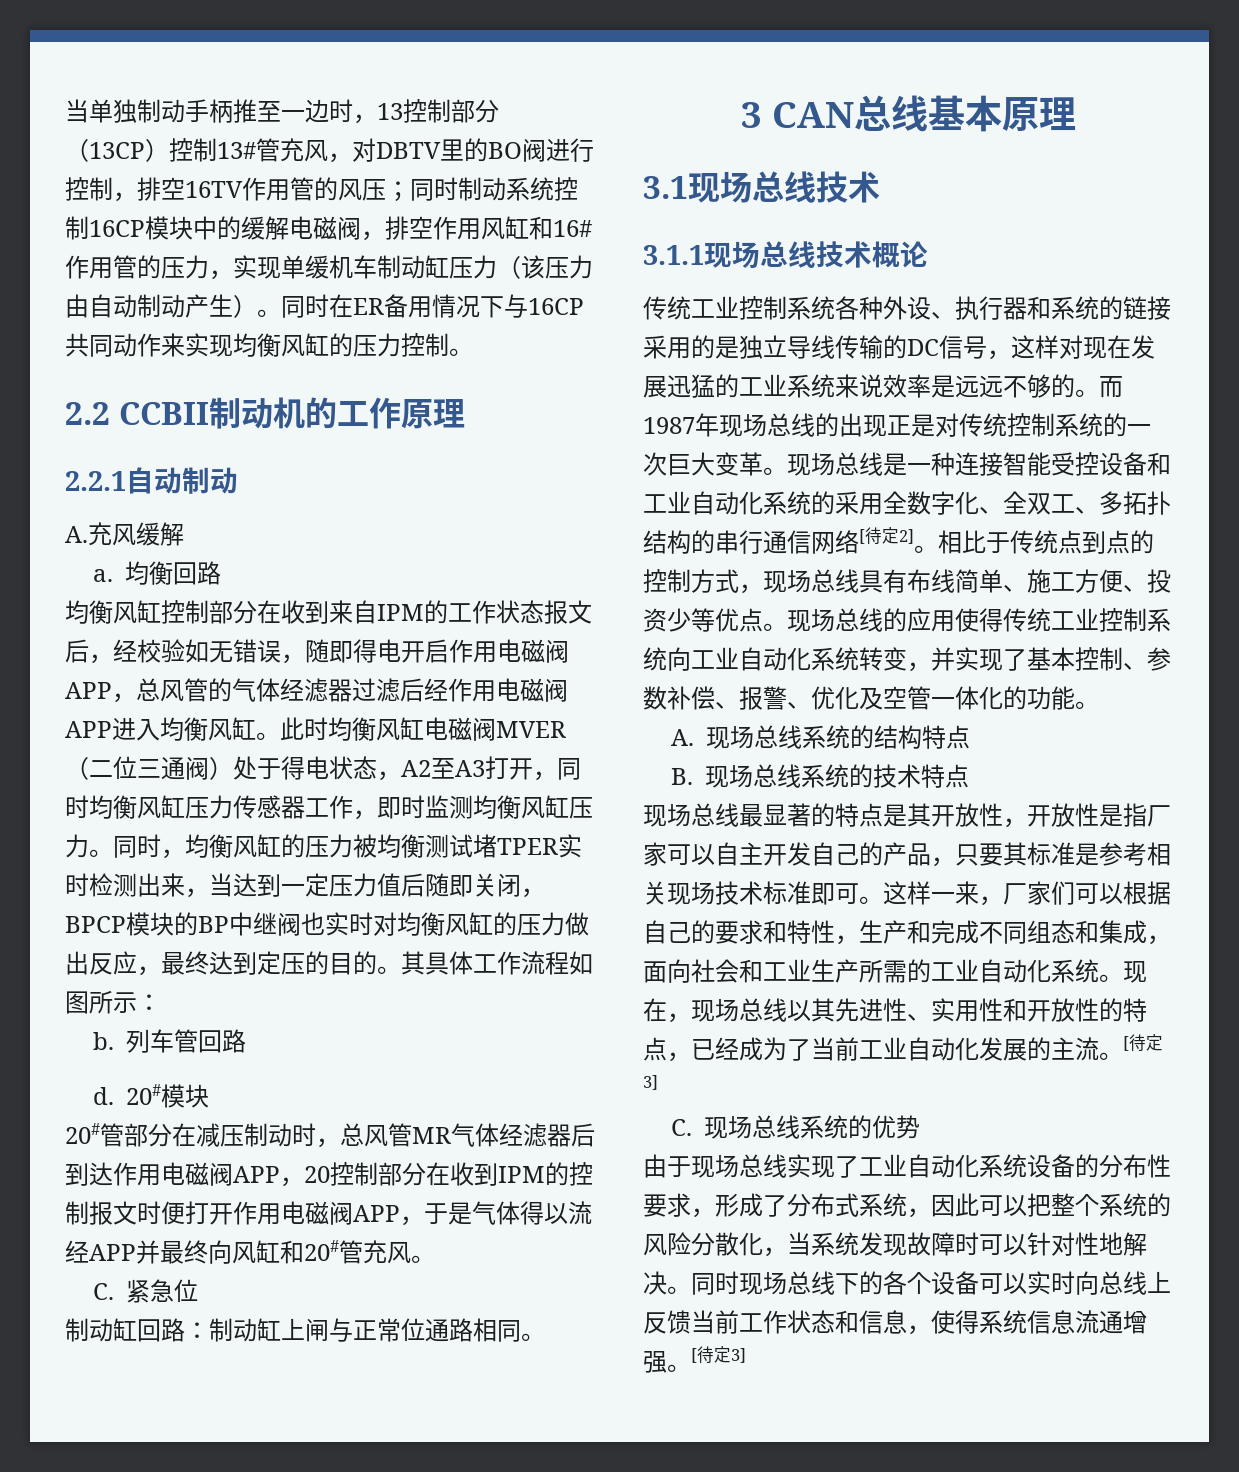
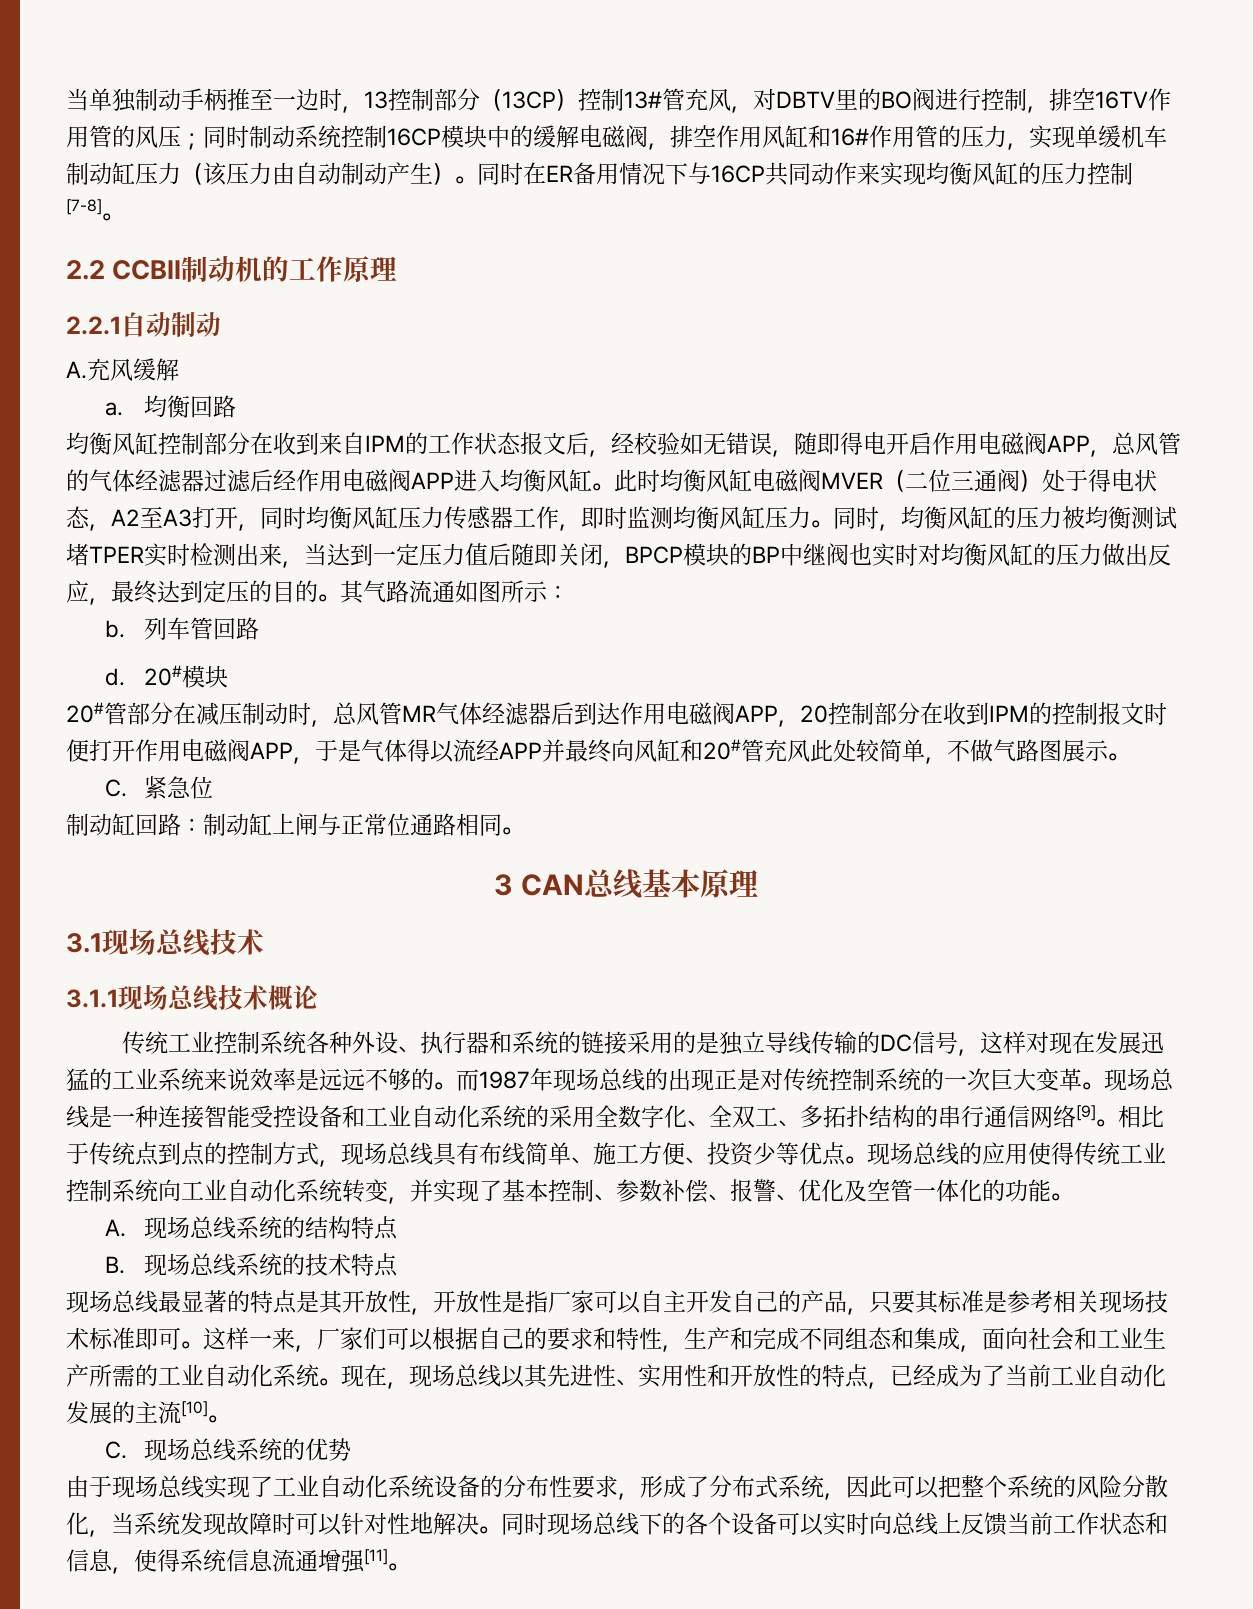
(449, 345) none -> [66,199,102,215] [7-8]
[425,951,569,975] 具体工作流程 -> [363,580,455,603] 气路流通
(411, 1253) none -> [810,739,1109,764] 此处较简单，不做气路图展示
[859,527,914,545] [待定2] -> [1076,1105,1096,1121] [9]
[1099,1052,1123,1060] [1123,1034,1163,1052] [643,1075,658,1090] 。[待定3] -> [181,1401,230,1423] [10]。
[667,1364,691,1372] [691,1346,746,1364] 。[待定3] -> [364,1549,410,1571] [11]。

